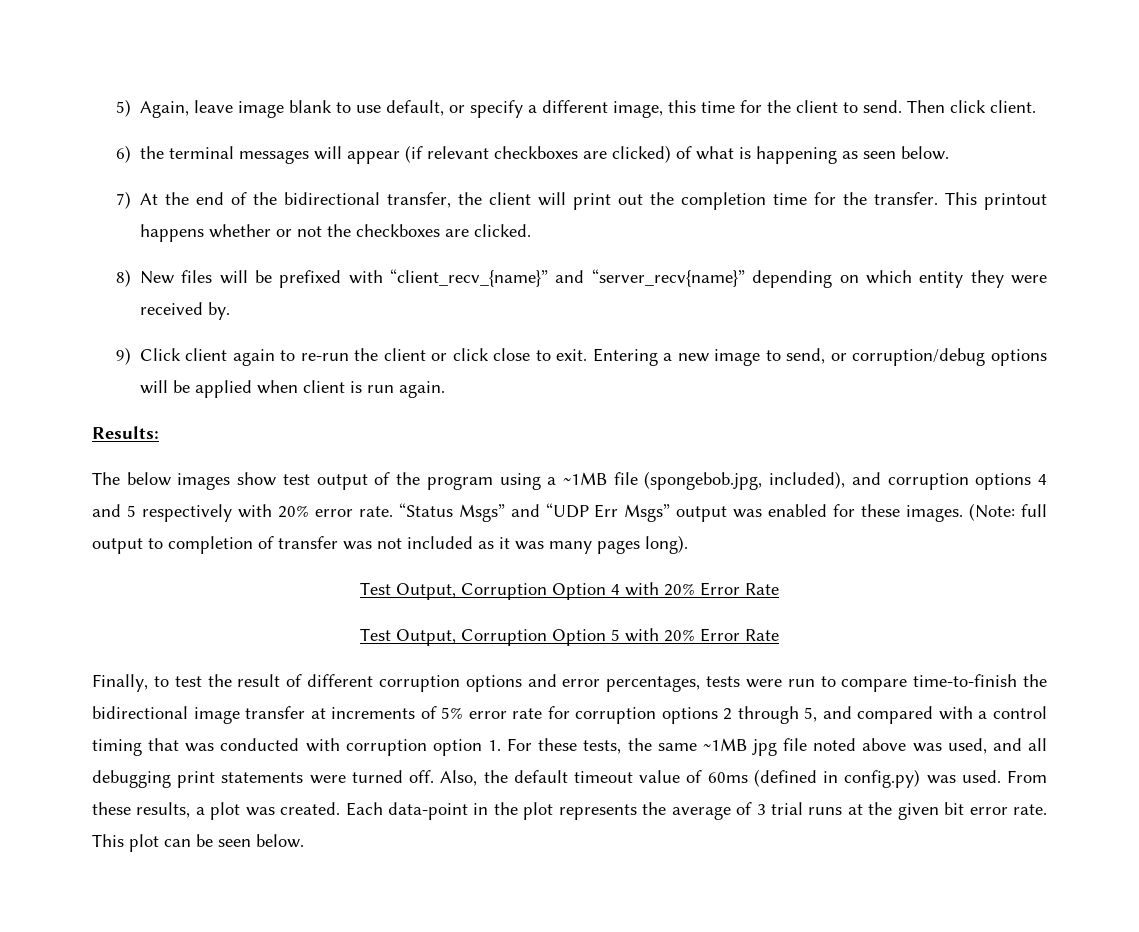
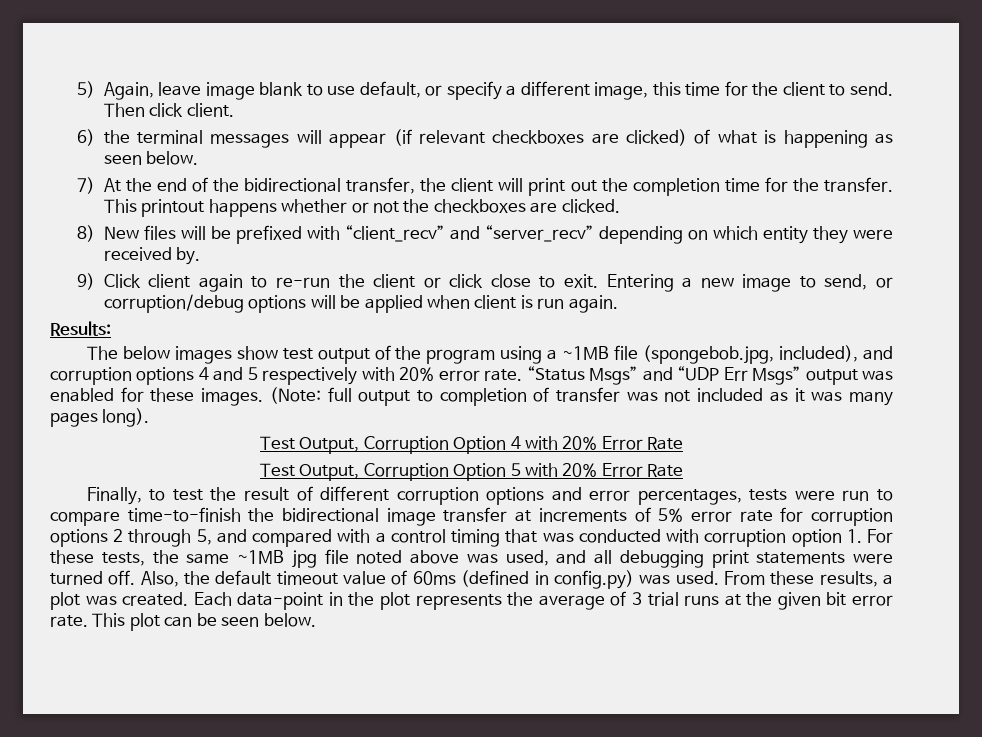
[390,269,745,287] “client_recv_{name}” and “server_recv{name}” -> [344,225,594,242] “client_recv” and “server_recv”

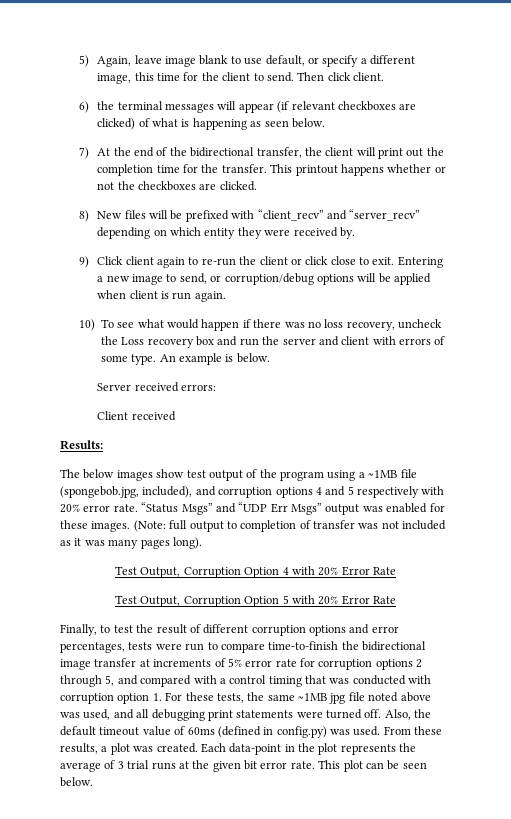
(618, 304) none -> [78,319,443,331] [100,336,446,348] [100,353,270,365] [97,382,217,392] [97,411,176,421] // 10) To see what would happen if there was no loss recovery, uncheck the Loss recovery box and run the server and client with errors of some type. An example is below. // Server received errors: // Client received

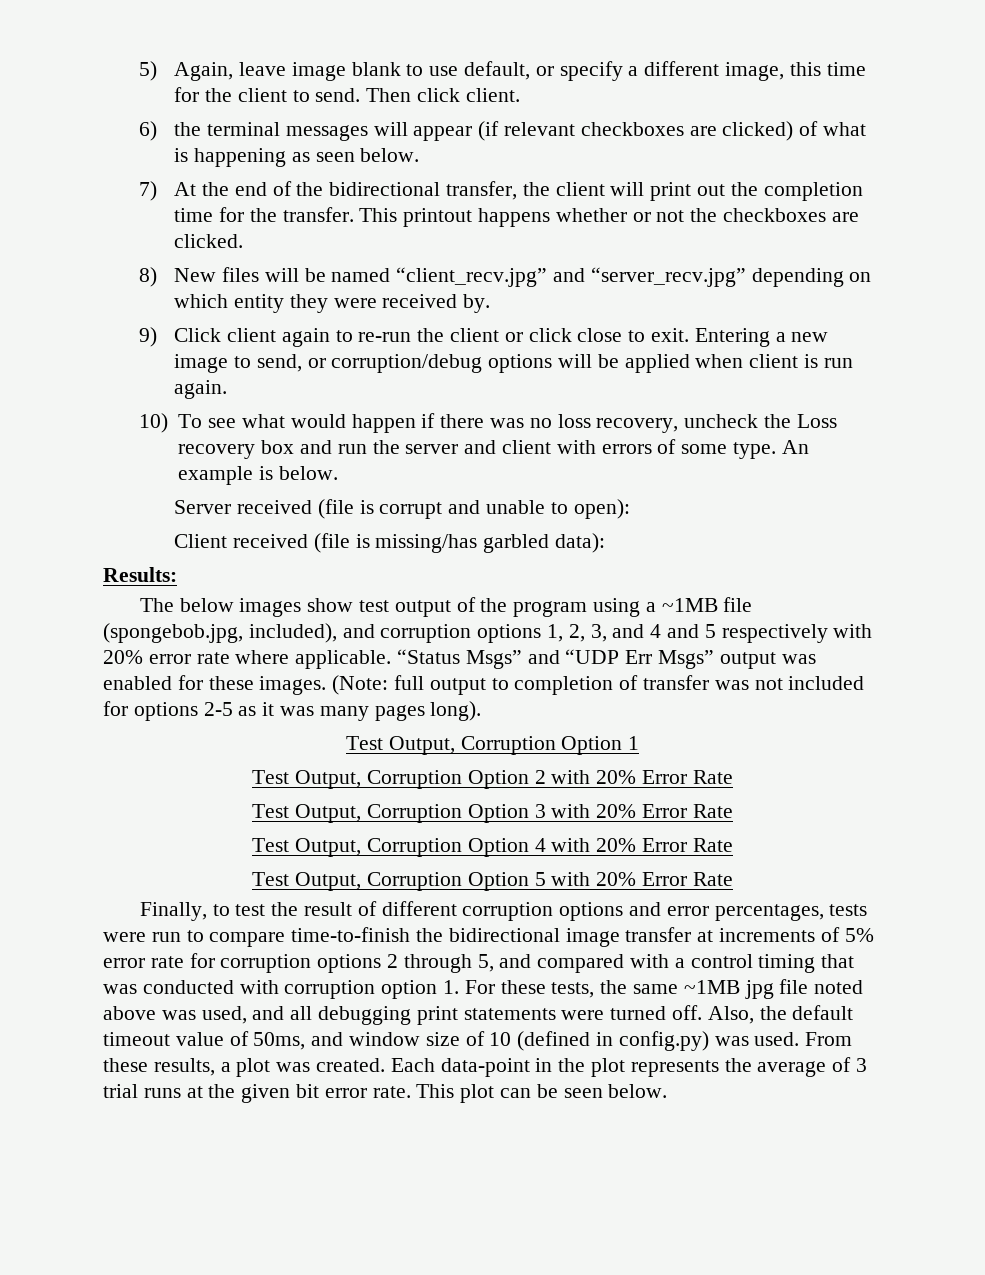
[185,209,421,222] prefixed with “client_recv” and “server_recv” -> [331,267,746,287] named “client_recv.jpg” and “server_recv.jpg”
[181,384,217,391] [97,411,176,421] errors: // Client received -> [317,499,630,519] [174,533,606,553] (file is corrupt and unable to open): // Client received (file is missing/has garbled data):
(313, 492) none -> [547,624,645,642] 1, 2, 3, and
[113,504,138,512] rate. -> [196,650,392,669] rate where applicable.
(447, 525) none -> [103,701,233,721] for options 2-5
(202, 543) none -> [345,736,640,755] [252,770,733,789] [252,804,733,823] // Test Output, Corruption Option 1 // Test Output, Corruption Option 2 with 20% Error Rate // Test Output, Corruption Option 3 with 20% Error Rate
[187,727,215,735] 60ms -> [253,1031,512,1050] 50ms, and window size of 10

